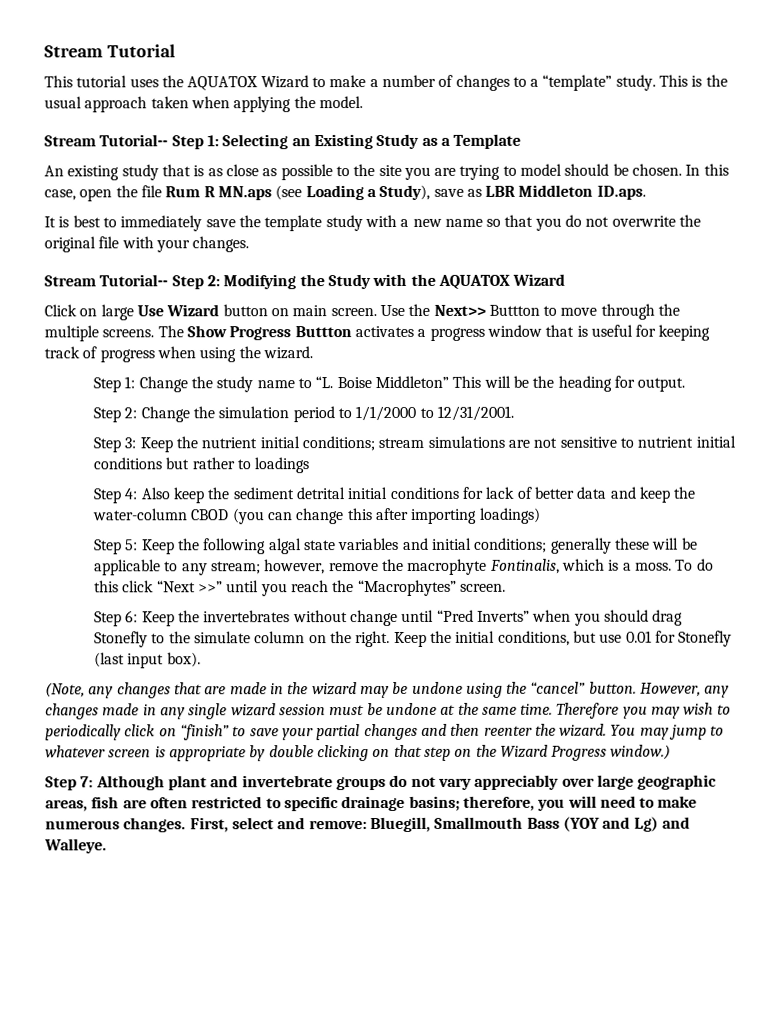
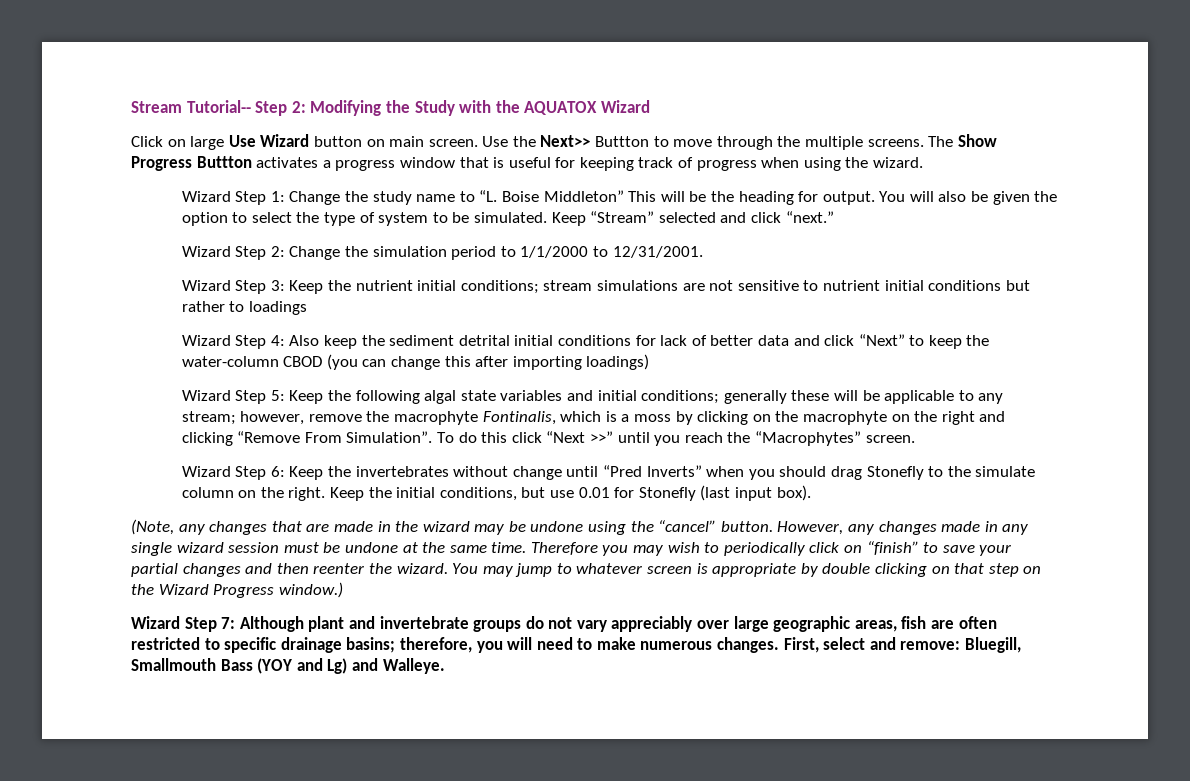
[44,44,176,58] [44,74,728,91] [44,96,363,113] [44,133,522,150] [44,163,729,181] [44,184,646,202] [44,214,702,232] [44,236,250,253] [44,275,96,287] Stream Tutorial // This tutorial uses the AQUATOX Wizard to make a number of changes to a “template” study. This is the usual approach taken when applying the model. // Stream Tutorial-- Step 1: Selecting an Existing Study as a Template // An existing study that is as close as possible to the site you are trying to model should be chosen. In this case, open the file Rum R MN.aps (see Loading a Study), save as LBR Middleton ID.aps. // It is best to immediately save the template study with a new name so that you do not overwrite the original file with your changes. // Stream -> [131,101,182,113] Stream
(313, 353) none -> [181,191,231,202] Wizard
(686, 384) // -> [879,191,1058,205] [181,211,834,226] [181,246,231,257] You will also be given the option to select the type of system to be simulated. Keep “Stream” selected and click “next.” // Wizard
(514, 413) none -> [181,280,231,291] Wizard
(310, 465) none -> [181,335,231,346] Wizard
(636, 492) none -> [824,334,925,346] click “Next” to
(541, 515) none -> [181,390,231,401] Wizard
[634,562,672,571] moss. -> [633,411,1006,425] [181,431,433,446] moss by clicking on the macrophyte on the right and clicking “Remove From Simulation”.
(506, 587) none -> [181,466,231,477] Wizard
(672, 752) none -> [131,616,180,629] Wizard

